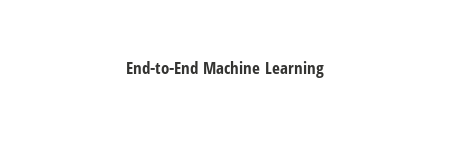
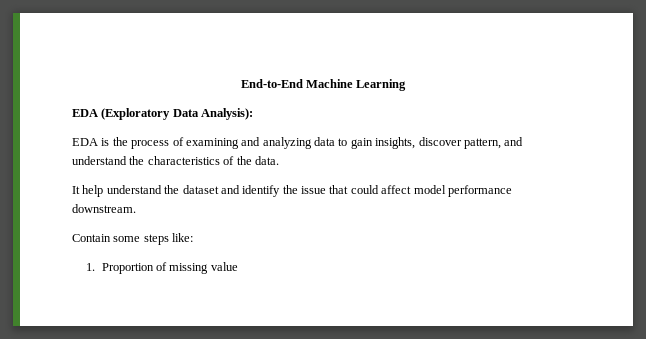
(324, 69) none -> [72,108,254,120] [72,137,524,149] [72,156,279,165] [72,185,512,197] [72,204,136,213] [72,233,194,245] [86,262,238,274] // EDA (Exploratory Data Analysis): // EDA is the process of examining and analyzing data to gain insights, discover pattern, and understand the characteristics of the data. // It help understand the dataset and identify the issue that could affect model performance downstream. // Contain some steps like: // 1. Proportion of missing value

